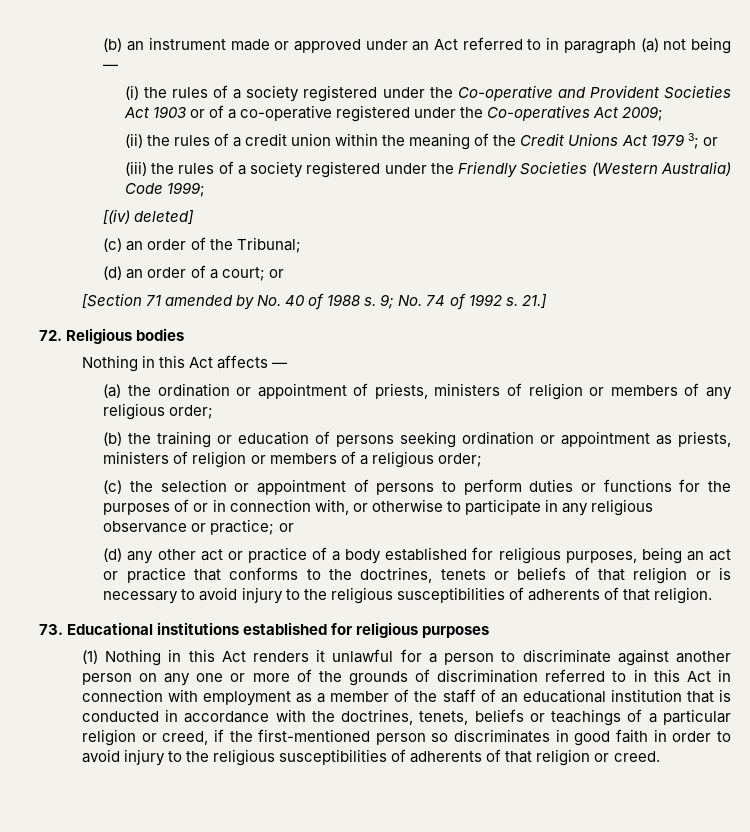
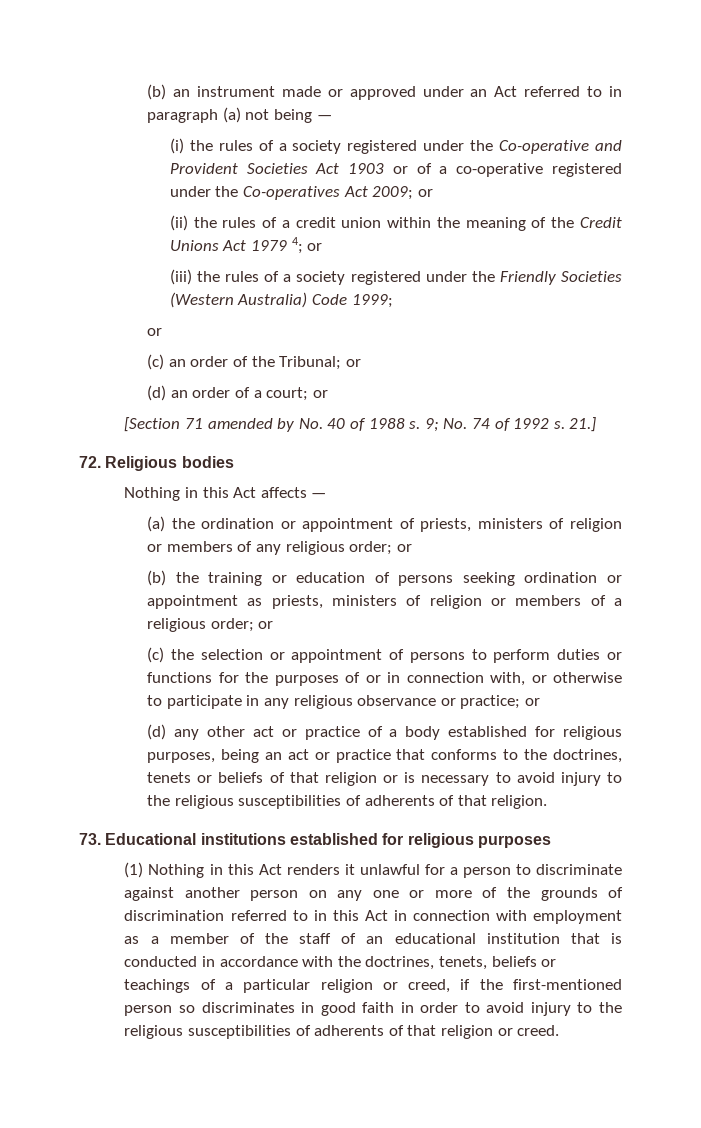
(664, 113) none -> [417,189,433,197] or
[687,133,699,149] 3; -> [291,237,303,254] 4;
[103,209,195,224] [(iv) deleted] -> [147,328,163,336] or
(301, 245) none -> [345,359,361,367] or
(214, 412) none -> [396,544,412,552] or
(482, 460) none -> [258,621,274,629] or

